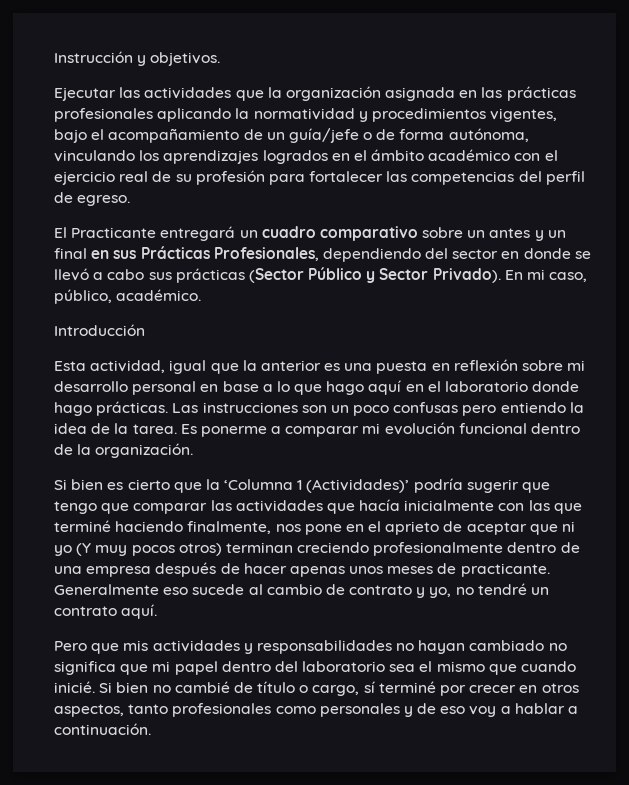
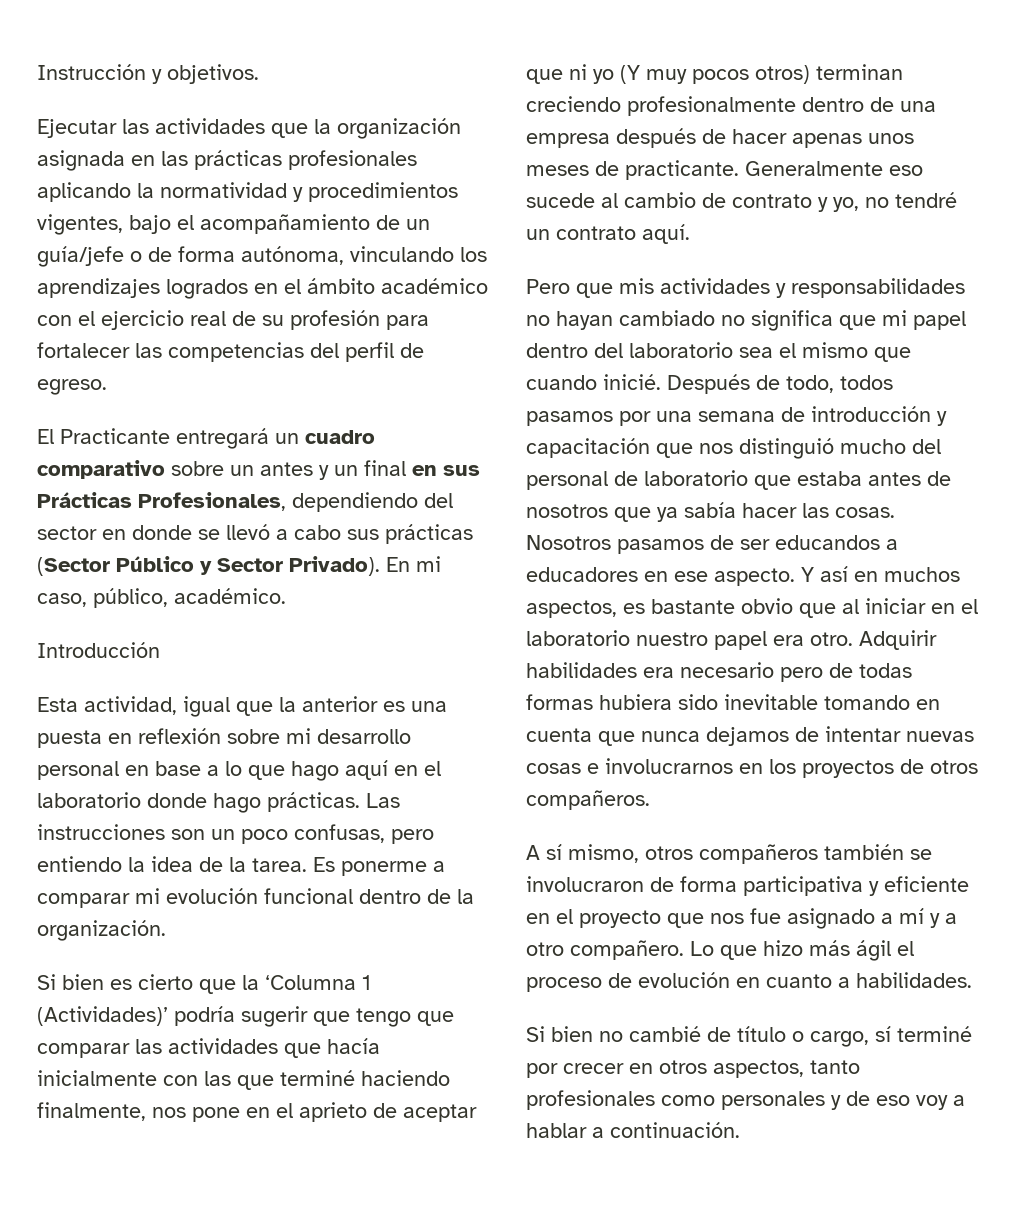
[393,402,459,413] confusas -> [294,824,385,843] confusas,
(95, 687) none -> [667,374,893,394] [526,406,947,426] [526,438,941,459] [526,470,951,490] [526,502,895,522] [526,535,898,554] [526,566,960,586] [526,598,978,618] [526,630,937,650] [526,662,912,682] [526,694,940,710] [526,726,974,746] [526,758,978,778] [526,790,650,810] [526,844,932,864] [526,876,969,896] [526,908,957,929] [526,940,914,961] [526,972,972,992] Después de todo, todos pasamos por una semana de introducción y capacitación que nos distinguió mucho del personal de laboratorio que estaba antes de nosotros que ya sabía hacer las cosas. Nosotros pasamos de ser educandos a educadores en ese aspecto. Y así en muchos aspectos, es bastante obvio que al iniciar en el laboratorio nuestro papel era otro. Adquirir habilidades era necesario pero de todas formas hubiera sido inevitable tomando en cuenta que nunca dejamos de intentar nuevas cosas e involucrarnos en los proyectos de otros compañeros. // A sí mismo, otros compañeros también se involucraron de forma participativa y eficiente en el proyecto que nos fue asignado a mí y a otro compañero. Lo que hizo más ágil el proceso de evolución en cuanto a habilidades. //

